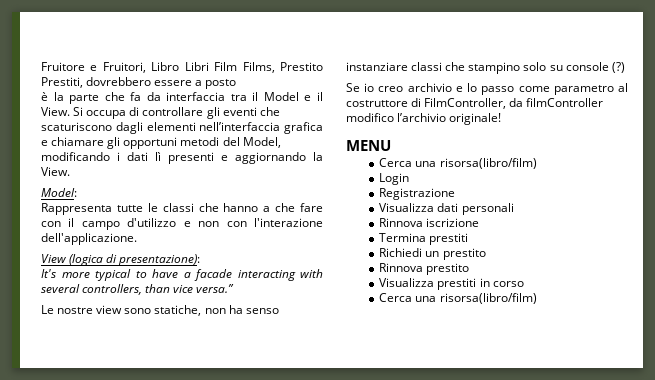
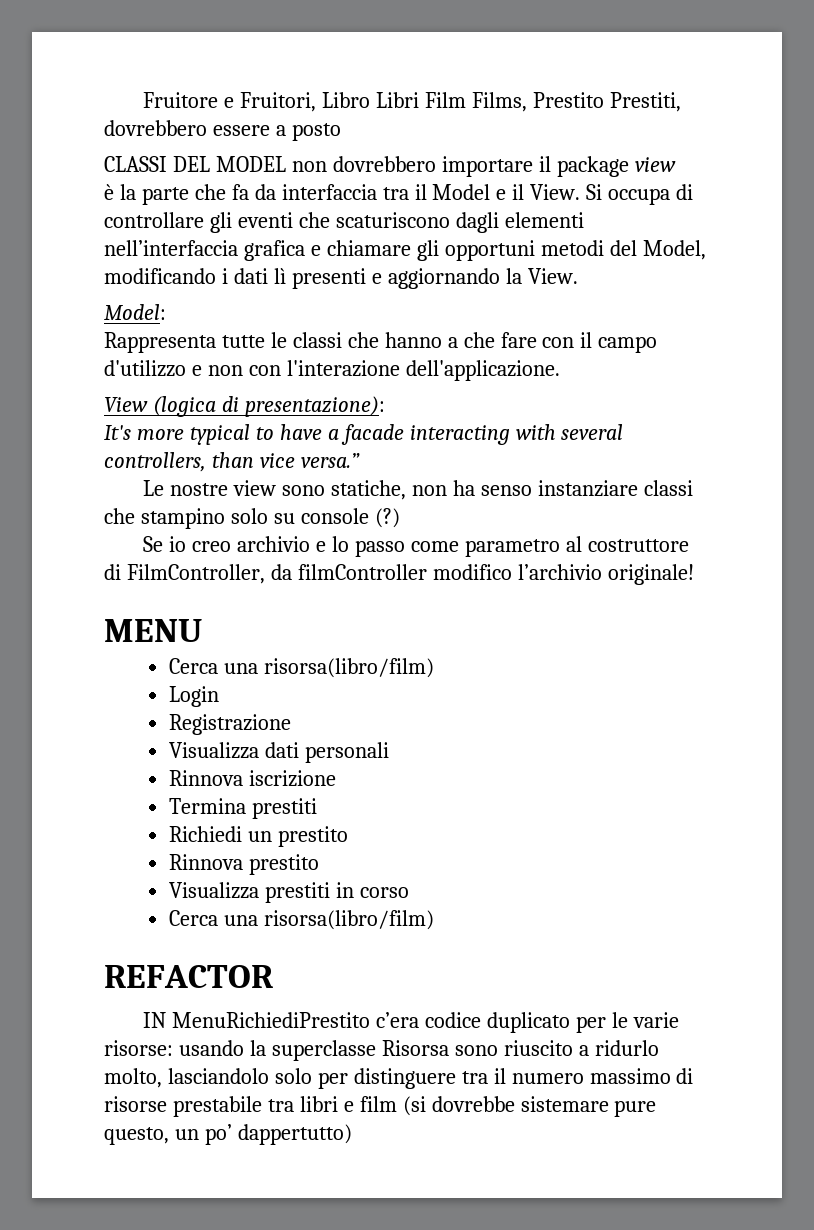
(237, 84) none -> [104,156,676,177] // CLASSI DEL MODEL non dovrebbero importare il package view
(537, 298) none -> [104,965,274,988] [143,1012,679,1033] [104,1040,659,1061] [104,1068,694,1089] [104,1096,657,1117] [104,1124,352,1145] // REFACTOR // IN MenuRichiediPrestito c’era codice duplicato per le varie risorse: usando la superclasse Risorsa sono riuscito a ridurlo molto, lasciandolo solo per distinguere tra il numero massimo di risorse prestabile tra libri e film (si dovrebbe sistemare pure questo, un po’ dappertutto)

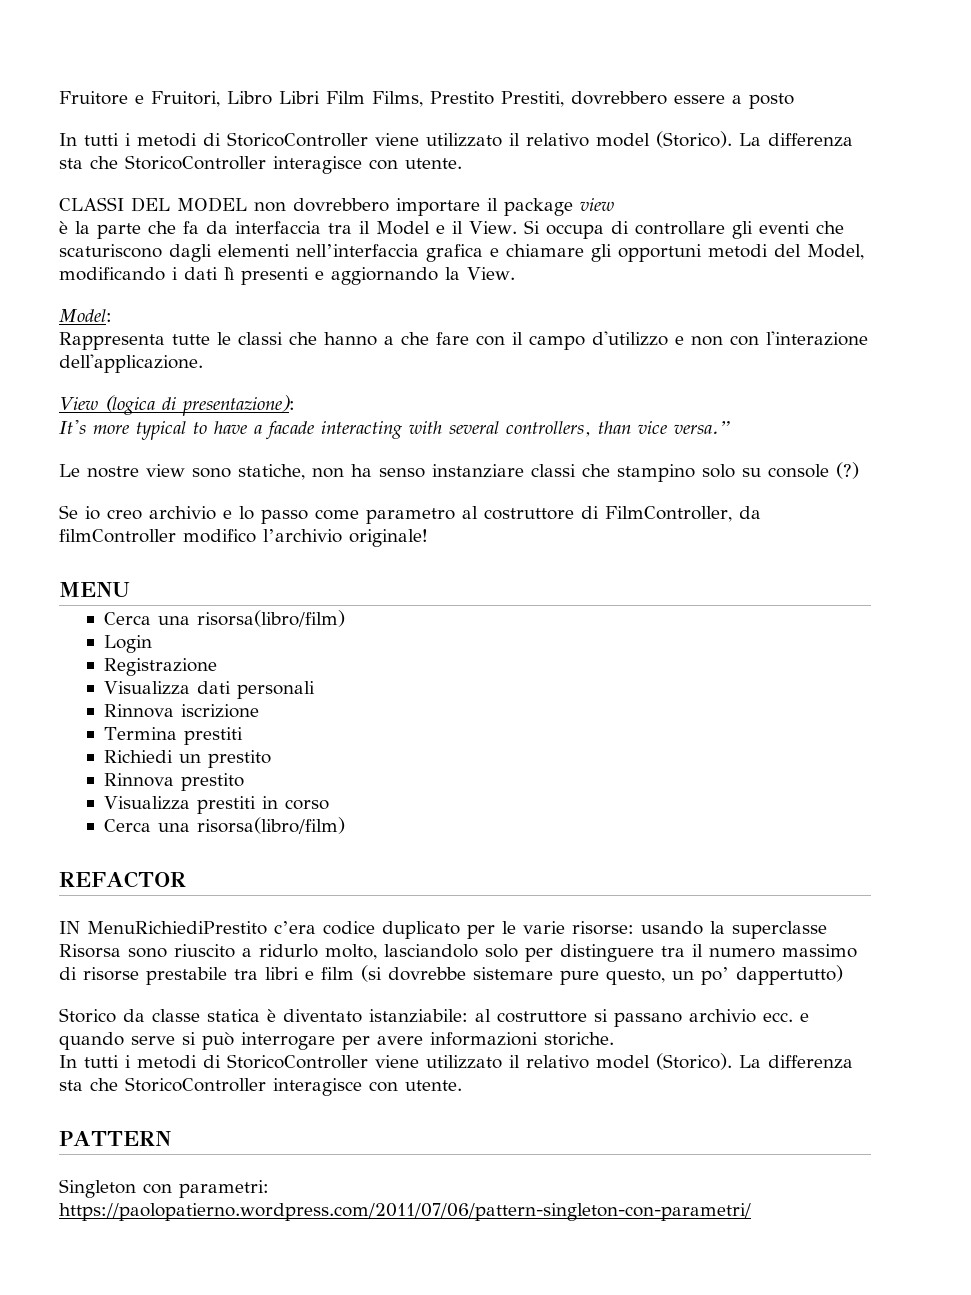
(341, 132) none -> [59,131,853,148] [59,155,462,174] // In tutti i metodi di StoricoController viene utilizzato il relativo model (Storico). La differenza sta che StoricoController interagisce con utente.
(352, 1134) none -> [59,1008,809,1027] [59,1032,614,1050] [59,1053,853,1070] [59,1077,462,1096] [59,1131,171,1146] [59,1179,269,1198] [59,1203,751,1221] // Storico da classe statica è diventato istanziabile: al costruttore si passano archivio ecc. e quando serve si può interrogare per avere informazioni storiche. // In tutti i metodi di StoricoController viene utilizzato il relativo model (Storico). La differenza sta che StoricoController interagisce con utente. // PATTERN // Singleton con parametri: https://paolopatierno.wordpress.com/2011/07/06/pattern-singleton-con-parametri/

